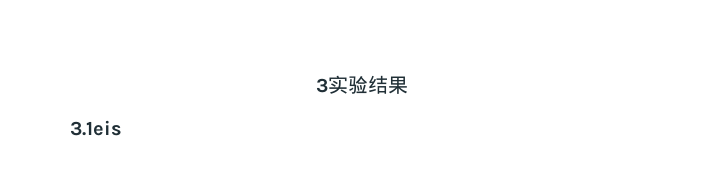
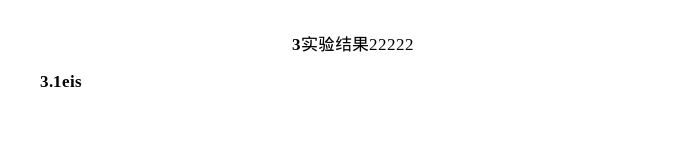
(408, 85) none -> [369,39,414,50] 22222

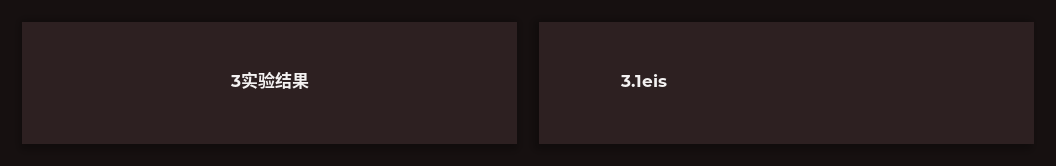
[369,39,414,50] 22222 -> (309, 81) none

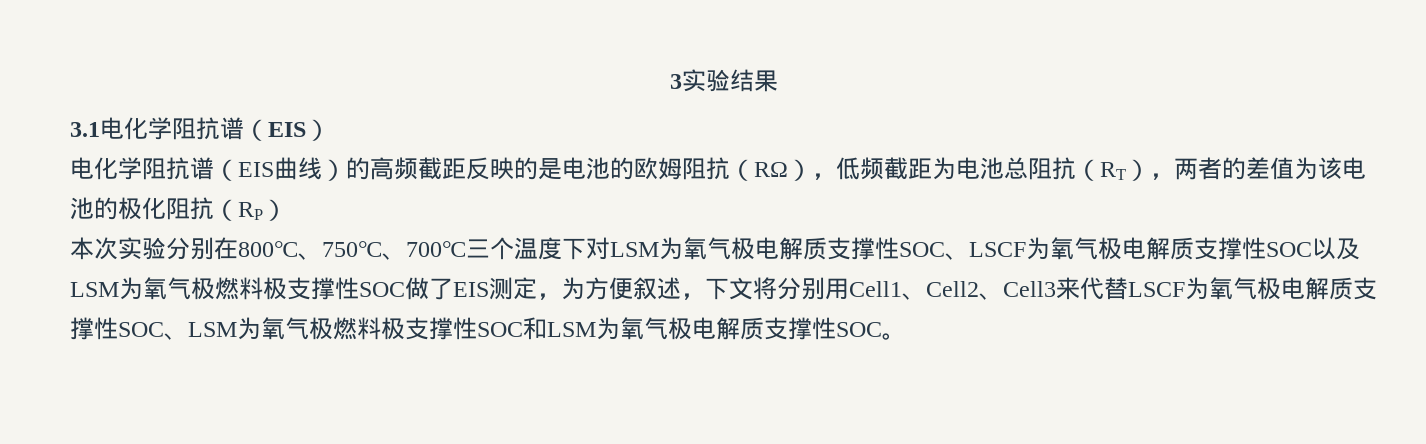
[620,74,667,87] 3.1eis -> [70,117,330,141] [70,157,1366,181] [70,197,287,221] [70,237,1360,260] [70,277,1377,300] [70,317,906,340] 3.1电化学阻抗谱（EIS） // 电化学阻抗谱（EIS曲线）的高频截距反映的是电池的欧姆阻抗（RΩ），低频截距为电池总阻抗（RT），两者的差值为该电池的极化阻抗（RP） // 本次实验分别在800℃、750℃、700℃三个温度下对LSM为氧气极电解质支撑性SOC、LSCF为氧气极电解质支撑性SOC以及LSM为氧气极燃料极支撑性SOC做了EIS测定，为方便叙述，下文将分别用Cell1、Cell2、Cell3来代替LSCF为氧气极电解质支撑性SOC、LSM为氧气极燃料极支撑性SOC和LSM为氧气极电解质支撑性SOC。

